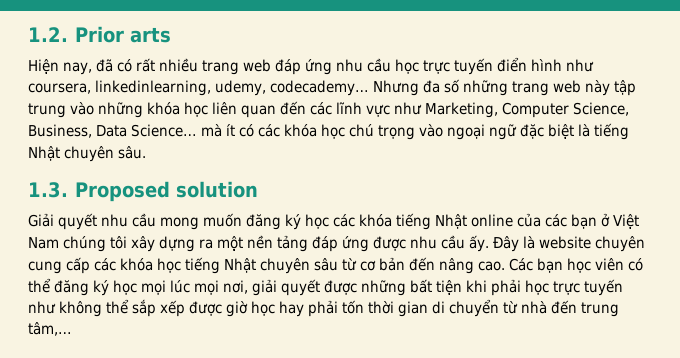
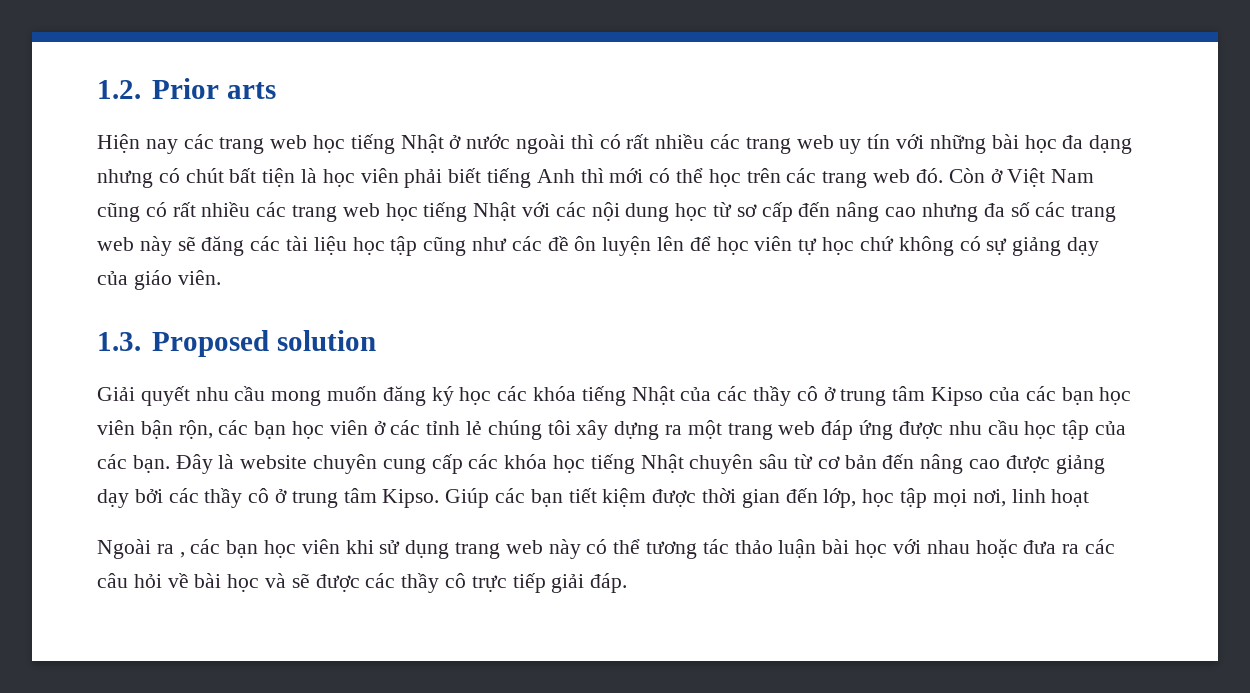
[63,57,594,75] [28,80,419,96] nay, đã có rất nhiều trang web đáp ứng nhu cầu học trực tuyến điển hình như coursera, linkedinlearning, udemy, codecademy… Nhưng -> [145,134,1133,154] [97,168,1095,188] [97,202,978,222] nay các trang web học tiếng Nhật ở nước ngoài thì có rất nhiều các trang web uy tín với những bài học đa dạng nhưng có chút bất tiện là học viên phải biết tiếng Anh thì mới có thể học trên các trang web đó. Còn ở Việt Nam cũng có rất nhiều các trang web học tiếng Nhật với các nội dung học từ sơ cấp đến nâng cao nhưng
[463,80,636,96] [28,101,629,118] [28,123,629,140] [28,146,146,162] những trang web này tập trung vào những khóa học liên quan đến các lĩnh vực như Marketing, Computer Science, Business, Data Science… mà ít có các khóa học chú trọng vào ngoại ngữ đặc biệt là tiếng Nhật chuyên sâu. -> [1035,202,1117,222] [97,236,1099,256] [97,270,221,290] các trang web này sẽ đăng các tài liệu học tập cũng như các đề ôn luyện lên để học viên tự học chứ không có sự giảng dạy của giáo viên.
[471,213,639,229] [28,237,59,249] online của các bạn ở Việt Nam -> [680,386,1132,406] [97,420,483,439] của các thầy cô ở trung tâm Kipso của các bạn học viên bận rộn, các bạn học viên ở các tỉnh lẻ
[247,235,308,252] nền tảng -> [727,421,816,440] trang web
[469,235,489,252] ấy. -> [1024,420,1126,440] [97,454,170,473] học tập của các bạn.
[478,258,643,273] [28,278,623,296] [28,299,619,317] [28,322,72,336] cao. Các bạn học viên có thể đăng ký học mọi lúc mọi nơi, giải quyết được những bất tiện khi phải học trực tuyến như không thể sắp xếp được giờ học hay phải tốn thời gian di chuyển từ nhà đến trung tâm,… -> [969,455,1105,474] [97,488,1090,508] [97,539,1115,559] [97,573,628,593] cao được giảng dạy bởi các thầy cô ở trung tâm Kipso. Giúp các bạn tiết kiệm được thời gian đến lớp, học tập mọi nơi, linh hoạt // Ngoài ra , các bạn học viên khi sử dụng trang web này có thể tương tác thảo luận bài học với nhau hoặc đưa ra các câu hỏi về bài học và sẽ được các thầy cô trực tiếp giải đáp.

